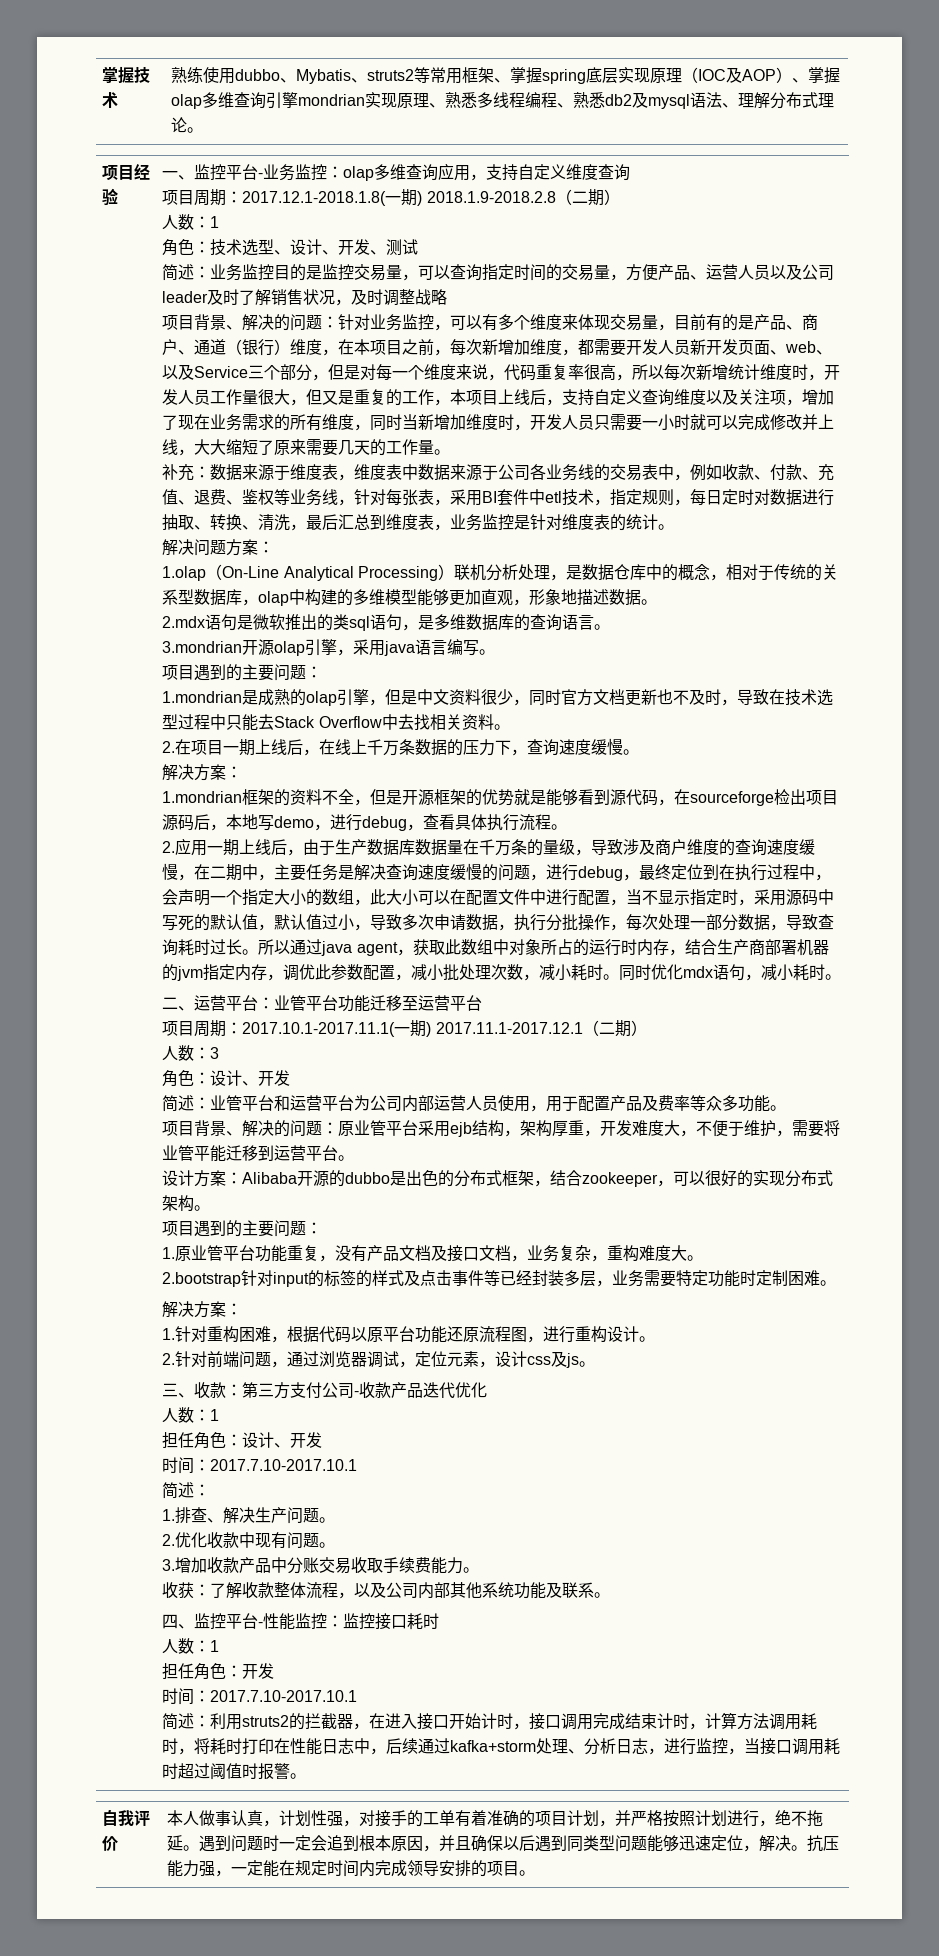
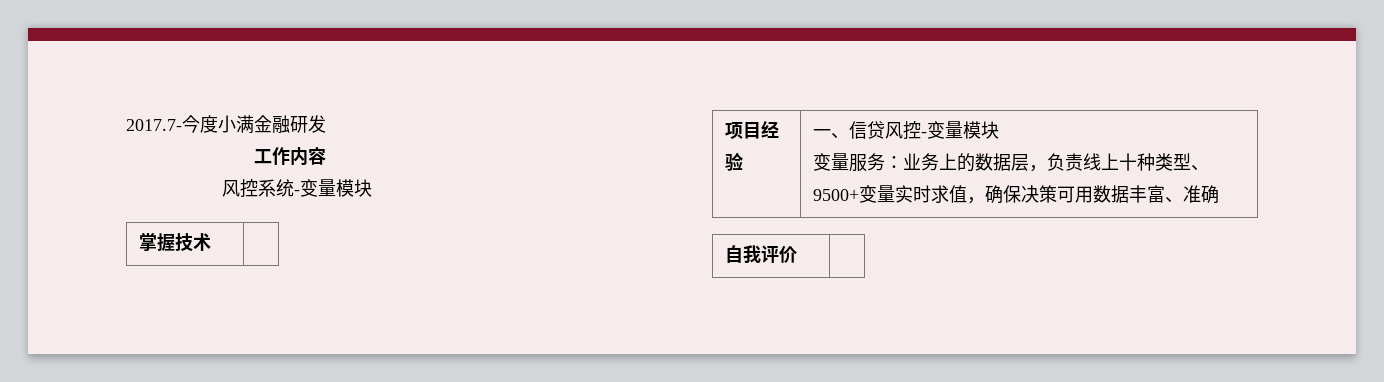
[102,66,151,83] [102,92,119,108] [171,67,841,84] [171,92,835,109] [171,117,204,133] [102,164,151,181] [102,188,119,206] [162,163,631,181] [162,189,620,206] [162,214,220,230] [162,239,419,256] [162,264,835,281] [162,289,448,306] [162,314,819,331] [162,339,833,356] [162,364,841,381] [162,389,835,406] [162,414,835,431] [162,439,451,456] [162,464,835,481] [162,489,835,506] [162,514,675,531] [162,539,275,556] [162,564,839,581] [162,589,658,606] [162,614,611,631] [162,639,496,656] [162,664,323,681] [162,689,834,706] [162,714,510,731] [162,738,640,756] [162,764,243,781] [162,789,839,806] [162,814,568,831] [162,838,816,856] [162,863,832,881] [162,889,835,906] [162,914,835,931] [162,939,829,956] [162,964,842,981] [162,995,483,1012] [162,1020,647,1037] [162,1045,220,1061] [162,1070,291,1087] [162,1095,787,1112] [162,1120,841,1137] [162,1145,355,1162] [162,1170,834,1187] [162,1195,211,1212] [162,1220,323,1237] [162,1245,704,1262] [162,1270,837,1287] [162,1301,243,1318] [162,1326,656,1343] [162,1351,596,1368] [162,1382,488,1399] [162,1407,220,1423] [162,1432,323,1449] [162,1457,358,1474] [162,1482,211,1499] [162,1507,336,1524] [162,1532,336,1549] [162,1557,480,1574] [162,1582,611,1599] [162,1613,440,1630] [162,1638,220,1654] [162,1663,275,1680] [162,1688,358,1705] [162,1712,818,1730] [162,1738,841,1755] [162,1763,307,1780] [102,1809,151,1826] [102,1835,119,1851] [167,1810,824,1827] [167,1835,840,1852] [167,1860,536,1877] 掌握技术 | 熟练使用dubbo、Mybatis、struts2等常用框架、掌握spring底层实现原理（IOC及AOP）、掌握olap多维查询引擎mondrian实现原理、熟悉多线程编程、熟悉db2及mysql语法、理解分布式理论。 // 项目经验 | 一、监控平台-业务监控：olap多维查询应用，支持自定义维度查询 // 项目周期：2017.12.1-2018.1.8(一期) 2018.1.9-2018.2.8（二期） // 人数：1 // 角色：技术选型、设计、开发、测试 // 简述：业务监控目的是监控交易量，可以查询指定时间的交易量，方便产品、运营人员以及公司leader及时了解销售状况，及时调整战略 // 项目背景、解决的问题：针对业务监控，可以有多个维度来体现交易量，目前有的是产品、商户、通道（银行）维度，在本项目之前，每次新增加维度，都需要开发人员新开发页面、web、以及Service三个部分，但是对每一个维度来说，代码重复率很高，所以每次新增统计维度时，开发人员工作量很大，但又是重复的工作，本项目上线后，支持自定义查询维度以及关注项，增加了现在业务需求的所有维度，同时当新增加维度时，开发人员只需要一小时就可以完成修改并上线，大大缩短了原来需要几天的工作量。 // 补充：数据来源于维度表，维度表中数据来源于公司各业务线的交易表中，例如收款、付款、充值、退费、鉴权等业务线，针对每张表，采用BI套件中etl技术，指定规则，每日定时对数据进行抽取、转换、清洗，最后汇总到维度表，业务监控是针对维度表的统计。 // 解决问题方案： // 1.olap（On-Line Analytical Processing）联机分析处理，是数据仓库中的概念，相对于传统的关系型数据库，olap中构建的多维模型能够更加直观，形象地描述数据。 // 2.mdx语句是微软推出的类sql语句，是多维数据库的查询语言。 // 3.mondrian开源olap引擎，采用java语言编写。 // 项目遇到的主要问题： // 1.mondrian是成熟的olap引擎，但是中文资料很少，同时官方文档更新也不及时，导致在技术选型过程中只能去Stack Overflow中去找相关资料。 // 2.在项目一期上线后，在线上千万条数据的压力下，查询速度缓慢。 // 解决方案： // 1.mondrian框架的资料不全，但是开源框架的优势就是能够看到源代码，在sourceforge检出项目源码后，本地写demo，进行debug，查看具体执行流程。 // 2.应用一期上线后，由于生产数据库数据量在千万条的量级，导致涉及商户维度的查询速度缓慢，在二期中，主要任务是解决查询速度缓慢的问题，进行debug，最终定位到在执行过程中，会声明一个指定大小的数组，此大小可以在配置文件中进行配置，当不显示指定时，采用源码中写死的默认值，默认值过小，导致多次申请数据，执行分批操作，每次处理一部分数据，导致查询耗时过长。所以通过java agent，获取此数组中对象所占的运行时内存，结合生产商部署机器的jvm指定内存，调优此参数配置，减小批处理次数，减小耗时。同时优化mdx语句，减小耗时。 // 二、运营平台：业管平台功能迁移至运营平台 // 项目周期：2017.10.1-2017.11.1(一期) 2017.11.1-2017.12.1（二期） // 人数：3 // 角色：设计、开发 // 简述：业管平台和运营平台为公司内部运营人员使用，用于配置产品及费率等众多功能。 // 项目背景、解决的问题：原业管平台采用ejb结构，架构厚重，开发难度大，不便于维护，需要将业管平能迁移到运营平台。 // 设计方案：Alibaba开源的dubbo是出色的分布式框架，结合zookeeper，可以很好的实现分布式架构。 // 项目遇到的主要问题： // 1.原业管平台功能重复，没有产品文档及接口文档，业务复杂，重构难度大。 // 2.bootstrap针对input的标签的样式及点击事件等已经封装多层，业务需要特定功能时定制困难。 // 解决方案： // 1.针对重构困难，根据代码以原平台功能还原流程图，进行重构设计。 // 2.针对前端问题，通过浏览器调试，定位元素，设计css及js。 // 三、收款：第三方支付公司-收款产品迭代优化 // 人数：1 // 担任角色：设计、开发 // 时间：2017.7.10-2017.10.1 // 简述： // 1.排查、解决生产问题。 // 2.优化收款中现有问题。 // 3.增加收款产品中分账交易收取手续费能力。 // 收获：了解收款整体流程，以及公司内部其他系统功能及联系。 // 四、监控平台-性能监控：监控接口耗时 // 人数：1 // 担任角色：开发 // 时间：2017.7.10-2017.10.1 // 简述：利用struts2的拦截器，在进入接口开始计时，接口调用完成结束计时，计算方法调用耗时，将耗时打印在性能日志中，后续通过kafka+storm处理、分析日志，进行监控，当接口调用耗时超过阈值时报警。 // 自我评价 | 本人做事认真，计划性强，对接手的工单有着准确的项目计划，并严格按照计划进行，绝不拖延。遇到问题时一定会追到根本原因，并且确保以后遇到同类型问题能够迅速定位，解决。抗压能力强，一定能在规定时间内完成领导安排的项目。 -> [126,115,326,133] [254,147,327,166] [222,179,373,198] [138,232,211,252] [724,121,779,139] [724,152,743,171] [812,121,999,140] [812,153,1209,172] [812,185,1219,204] [724,245,797,263] 2017.7-今度小满金融研发 // 工作内容 // 风控系统-变量模块 // 掌握技术 | // 项目经验 | 一、信贷风控-变量模块 // 变量服务：业务上的数据层，负责线上十种类型、9500+变量实时求值，确保决策可用数据丰富、准确 // 自我评价 |

